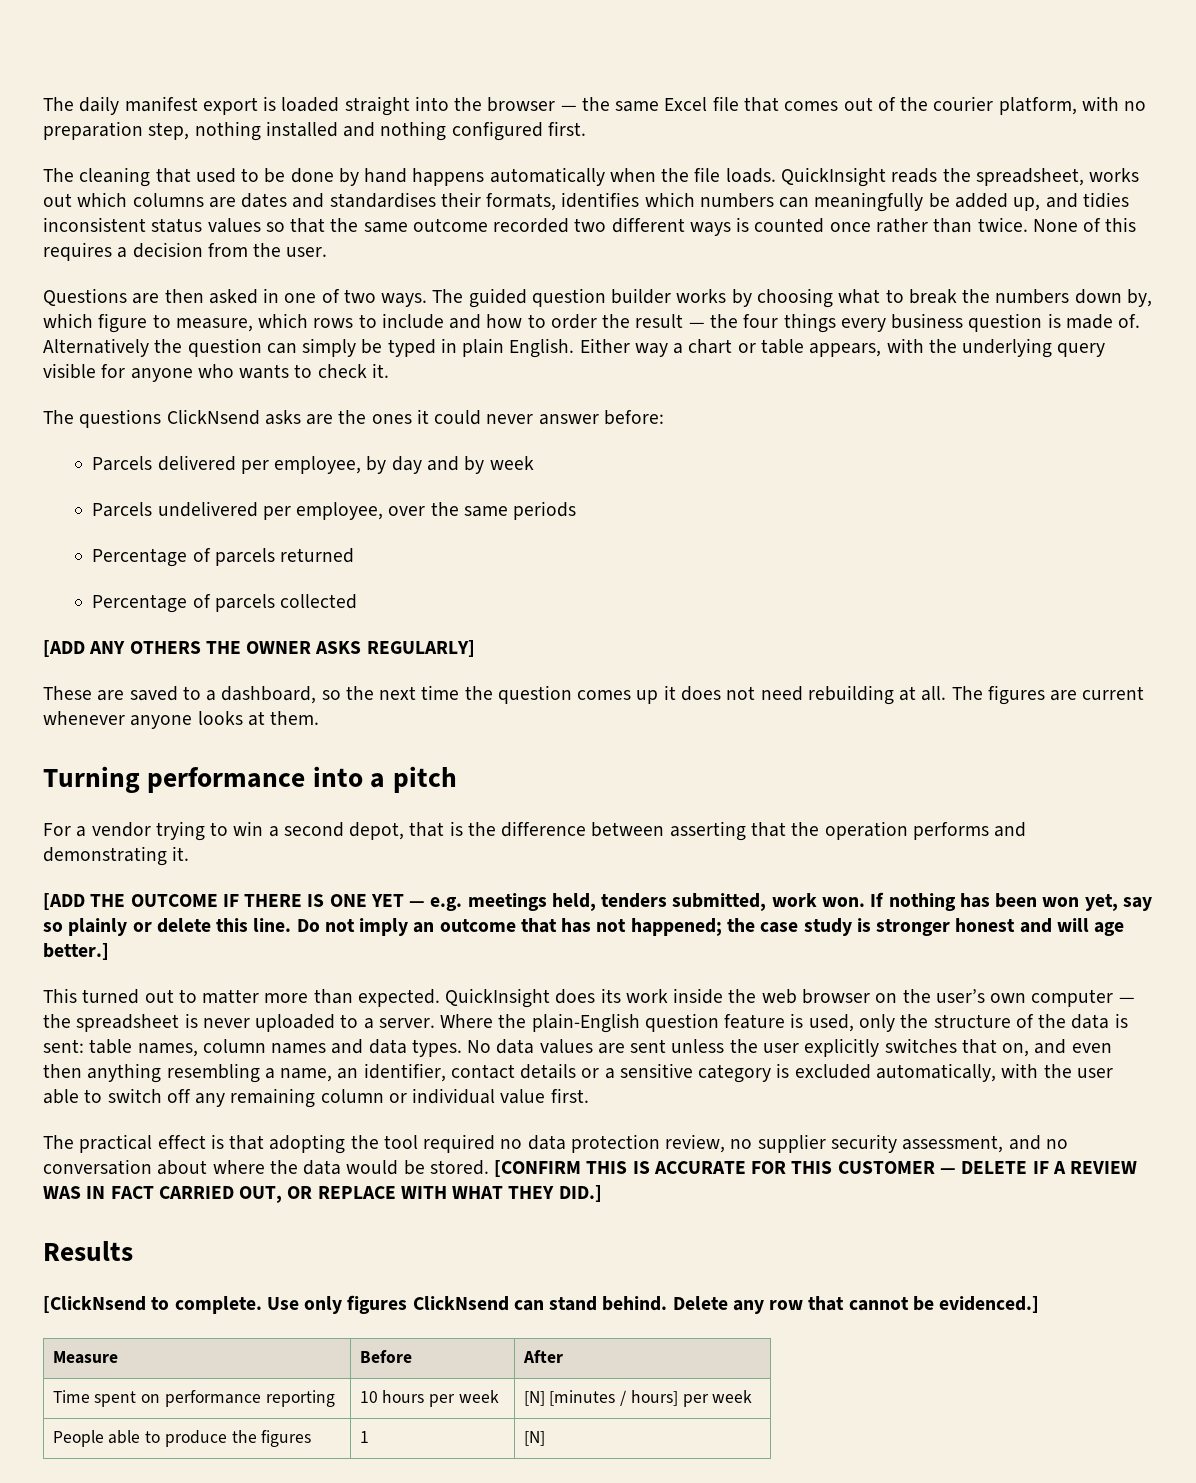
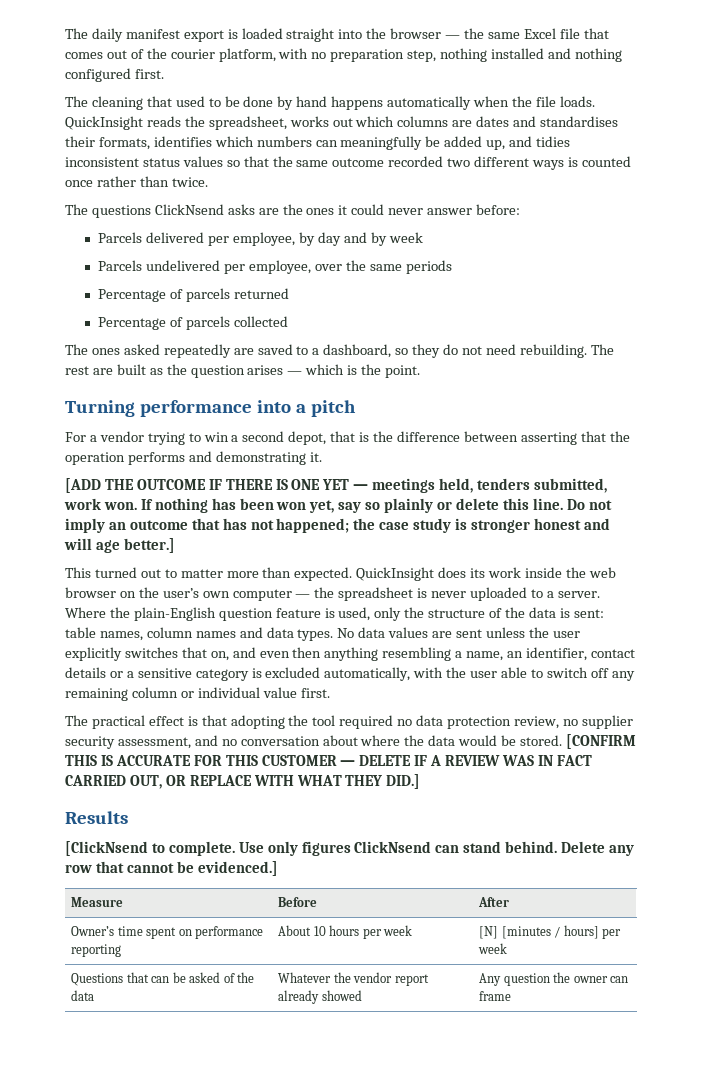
[1032,217,1137,232] [43,242,328,261] [43,288,1152,308] [43,313,1141,333] [43,338,1106,358] [43,363,389,382] None of this requires a decision from the user. // Questions are then asked in one of two ways. The guided question builder works by choosing what to break the numbers down by, which figure to measure, which rows to include and how to order the result — the four things every business question is made of. Alternatively the question can simply be typed in plain English. Either way a chart or table appears, with the underlying query visible for anyone who wants to check it. -> (208, 182) none
[43,640,475,657] [43,686,92,700] [ADD ANY OTHERS THE OWNER ASKS REGULARLY] // These -> [65,344,231,358] The ones asked repeatedly
[345,685,1145,705] [43,711,320,729] the next time the question comes up it does not need rebuilding at all. The figures are current whenever anyone looks at them. -> [412,344,614,358] [65,364,421,378] they do not need rebuilding. The rest are built as the question arises — which is the point.
[430,897,463,911] e.g. -> (369, 487) none
[52,1390,90,1403] Time -> [71,926,143,936] Owner’s time
(335, 1398) none -> [278,925,312,936] About
[52,1430,312,1447] [359,1431,369,1443] [523,1431,545,1446] People able to produce the figures | 1 | [N] -> [71,972,255,986] [71,990,95,1001] [278,972,429,986] [278,990,362,1004] [479,972,629,986] [479,991,512,1001] Questions that can be asked of the data | Whatever the vendor report already showed | Any question the owner can frame

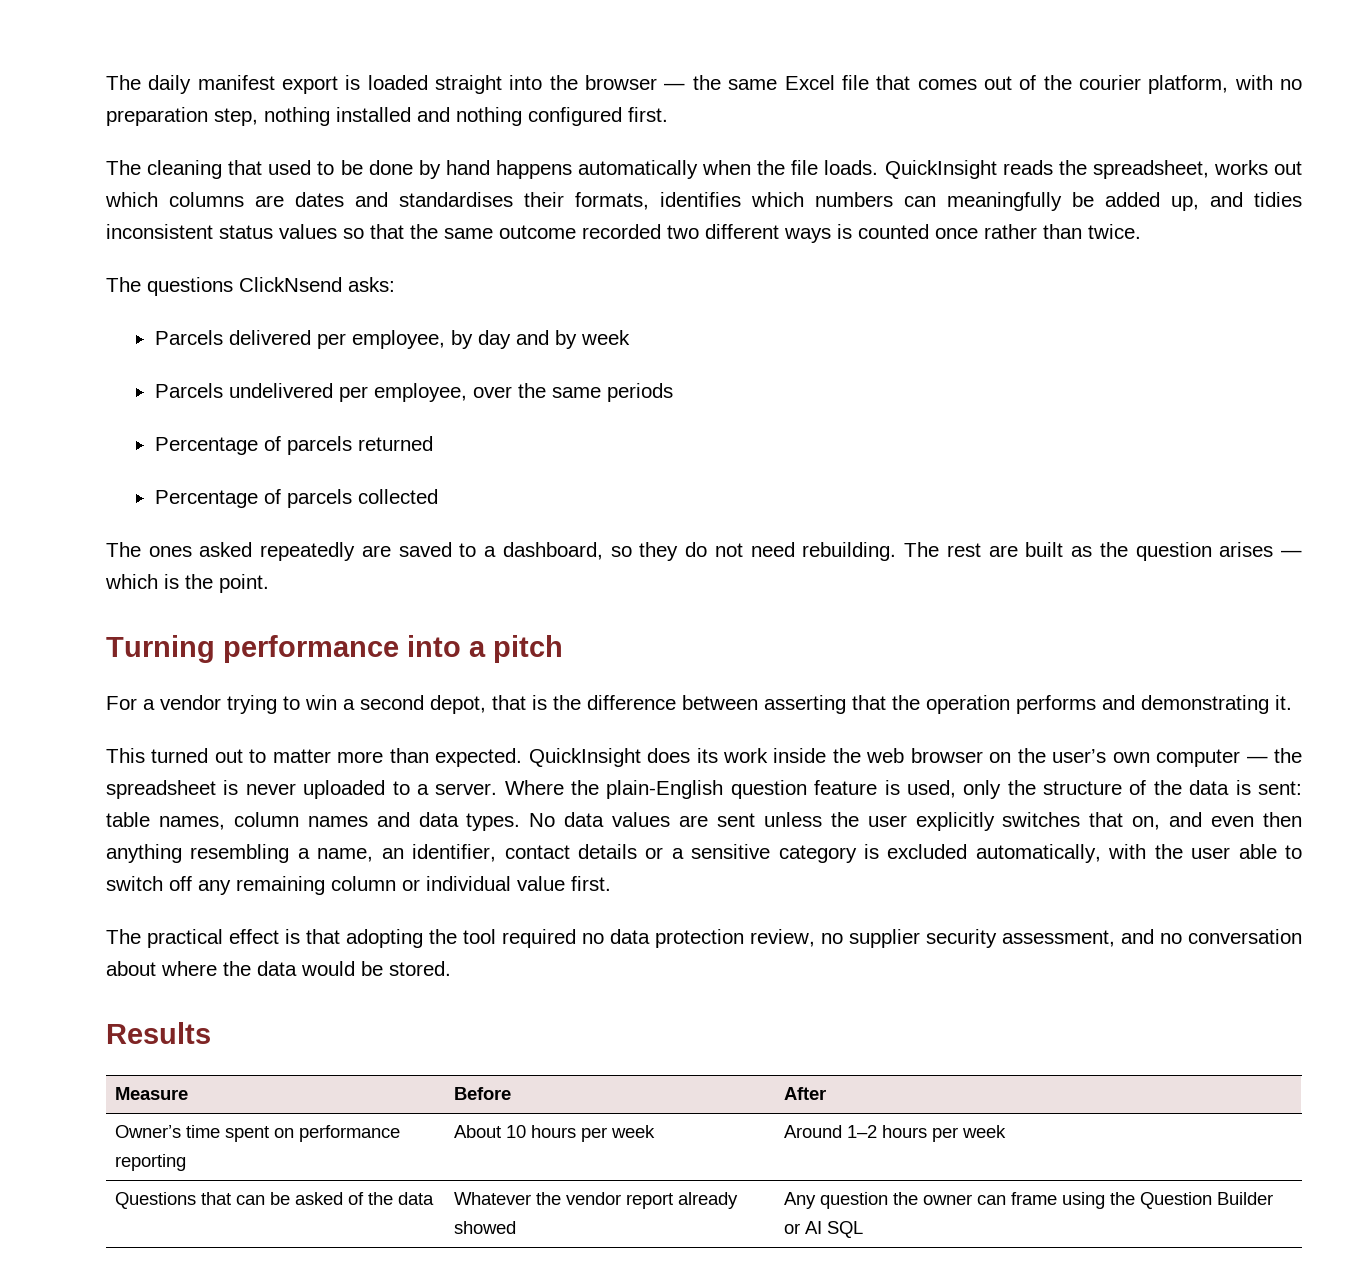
[227,204,521,215] asks are the ones it could never answer before: -> [348,277,395,292] asks:
[65,478,607,493] [64,498,612,513] [65,518,610,533] [64,538,175,553] // [ADD THE OUTCOME IF THERE IS ONE YET — meetings held, tenders submitted, work won. If nothing has been won yet, say so plainly or delete this line. Do not imply an outcome that has not happened; the case study is stronger honest and will age better.] -> (1292, 702) none
[565,734,636,749] [65,755,592,766] [65,774,421,789] [65,811,128,824] [65,841,635,856] [65,861,278,876] [CONFIRM THIS IS ACCURATE FOR THIS CUSTOMER — DELETE IF A REVIEW WAS IN FACT CARRIED OUT, OR REPLACE WITH WHAT THEY DID.] // Results // [ClickNsend to complete. Use only figures ClickNsend can stand behind. Delete any row that cannot be evidenced.] -> [106,1022,211,1044] // Results
[479,925,599,939] [N] [minutes / hours] -> [784,1125,928,1138] Around 1–2 hours
(512, 996) none -> [1062,1192,1274,1209] [784,1221,864,1238] using the Question Builder or AI SQL

